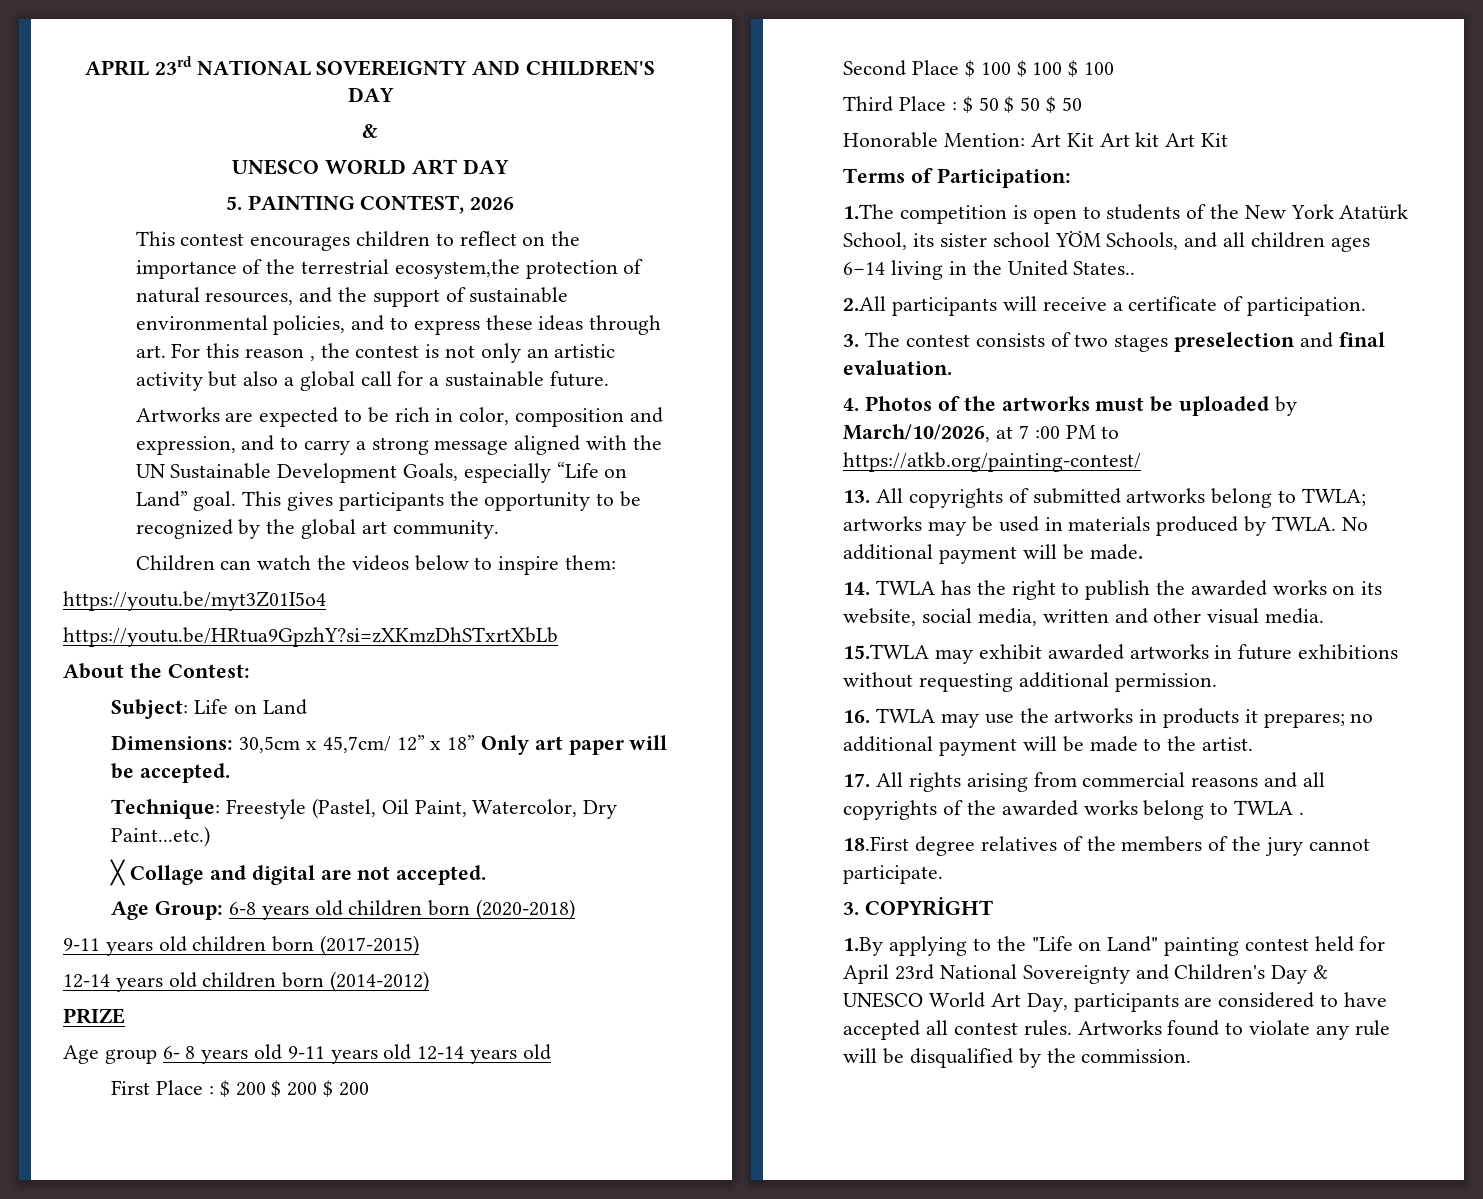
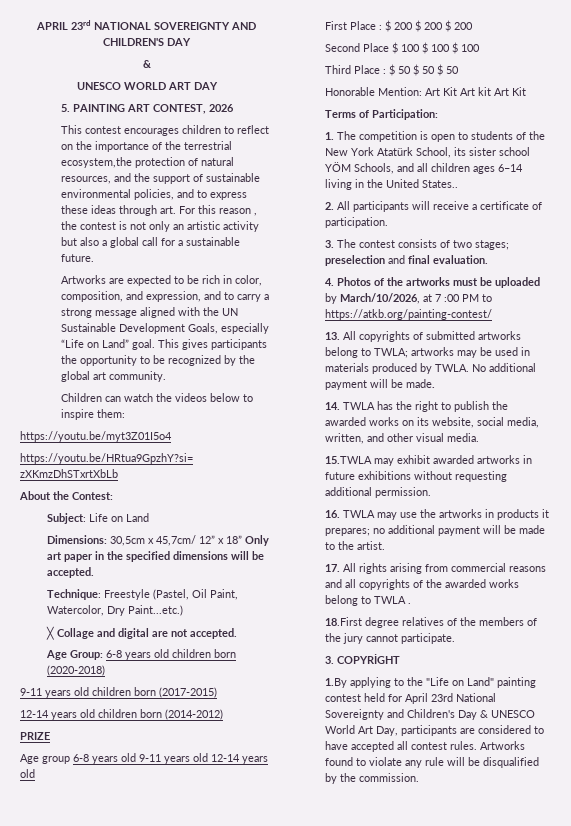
(355, 202) none -> [126,104,150,112] ART
[515,408,625,427] composition -> [60,291,123,302] composition,
(624, 747) none -> [95,551,229,562] in the specified dimensions
[162,1046,196,1059] 6- 8 -> [73,754,89,762] 6-8
[843,204,895,219] 1.The -> [325,131,357,140] 1. The
[843,296,887,311] 2.All -> [325,201,351,210] 2. All
[1114,334,1169,352] stages -> [475,240,510,250] stages;
[1042,609,1109,623] written -> [325,433,365,444] written,

